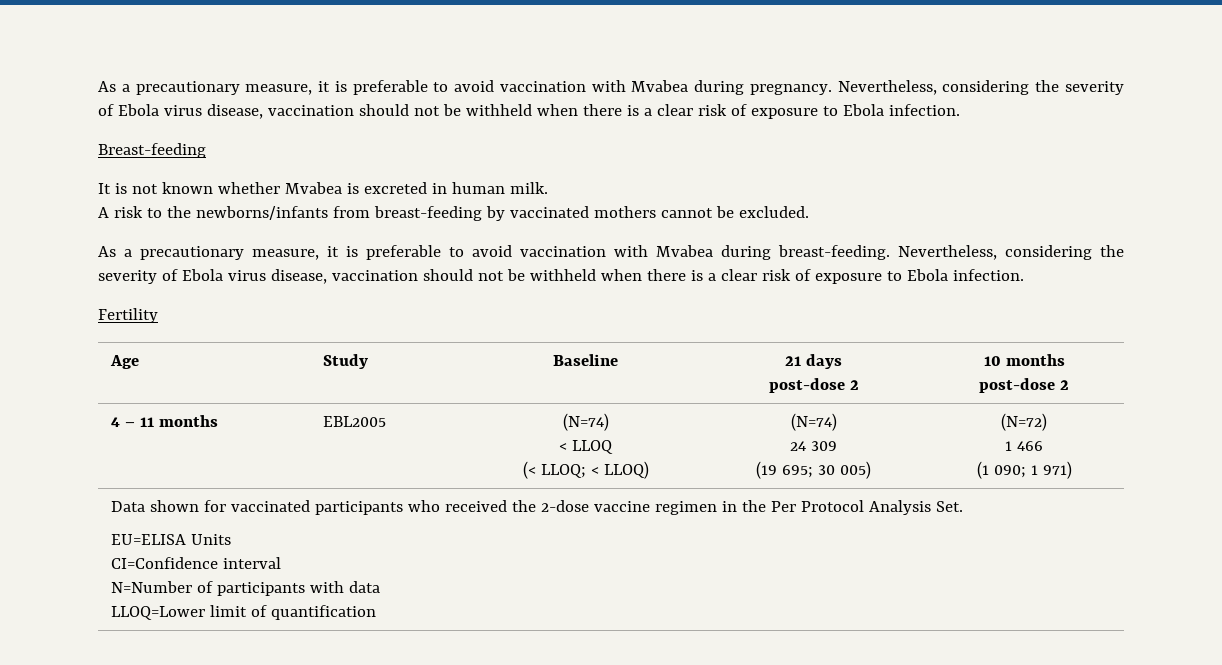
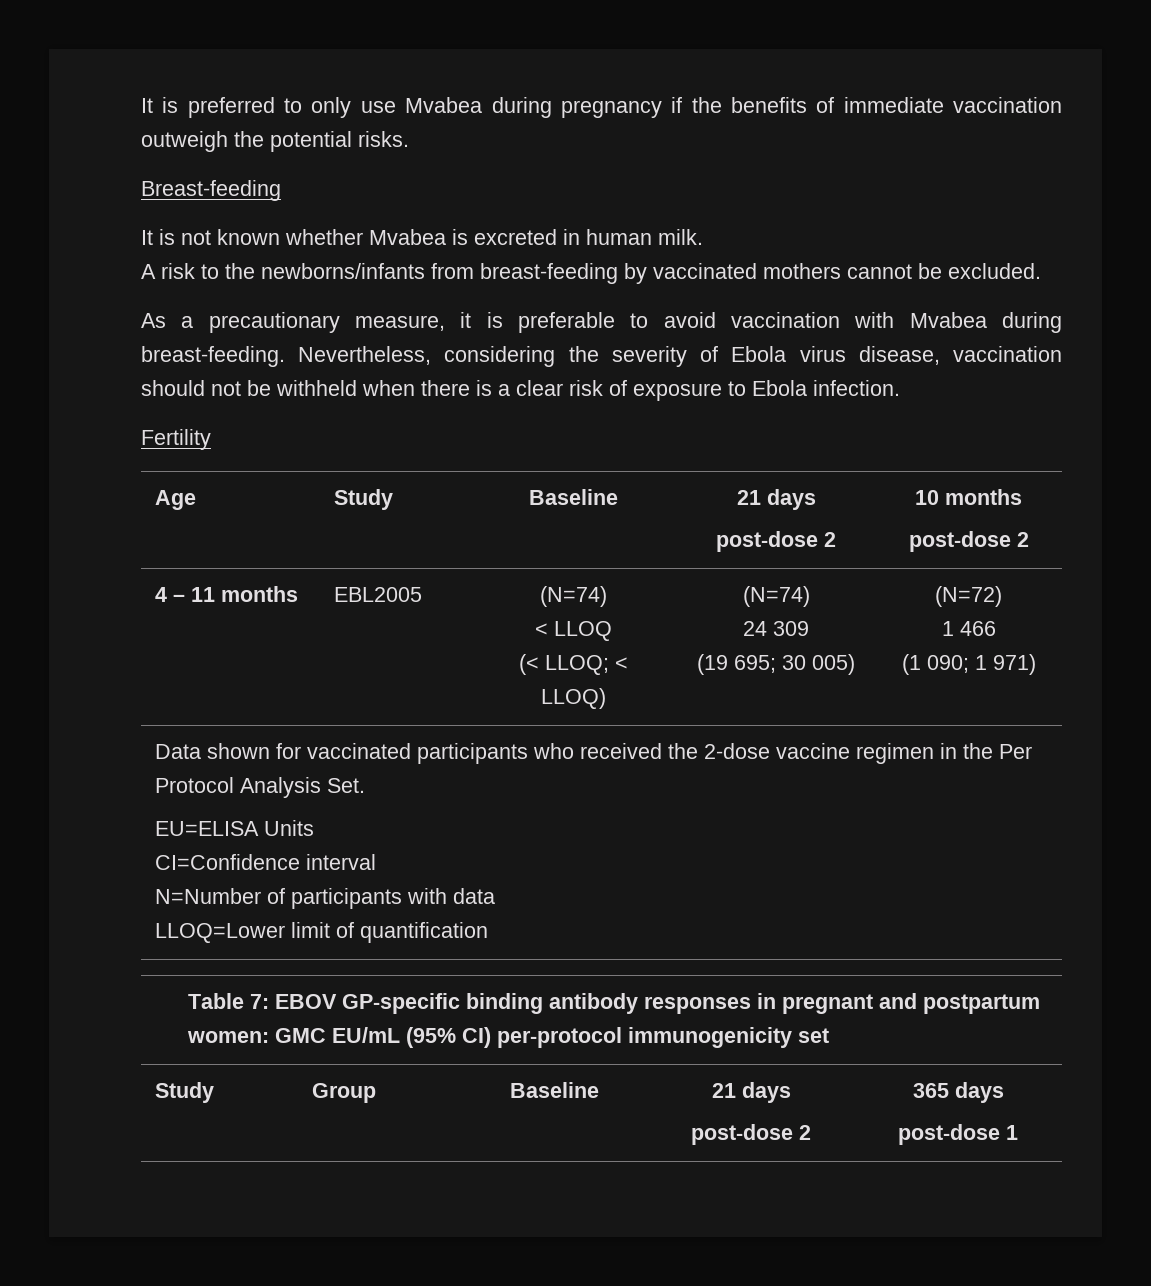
[98,80,1124,95] [98,104,960,119] As a precautionary measure, it is preferable to avoid vaccination with Mvabea during pregnancy. Nevertheless, considering the severity of Ebola virus disease, vaccination should not be withheld when there is a clear risk of exposure to Ebola infection. -> [141,97,1063,118] [141,131,409,152] It is preferred to only use Mvabea during pregnancy if the benefits of immediate vaccination outweigh the potential risks.
(376, 612) none -> [187,993,1040,1014] [186,1027,829,1048] [155,1082,215,1103] [312,1083,377,1103] [509,1082,599,1098] [711,1082,791,1103] [691,1124,812,1145] [912,1082,1004,1103] [898,1124,1019,1145] // Table 7: EBOV GP-specific binding antibody responses in pregnant and postpartum women: GMC EU/mL (95% CI) per-protocol immunogenicity set // Study | Group | Baseline | 21 days // post-dose 2 | 365 days // post-dose 1

